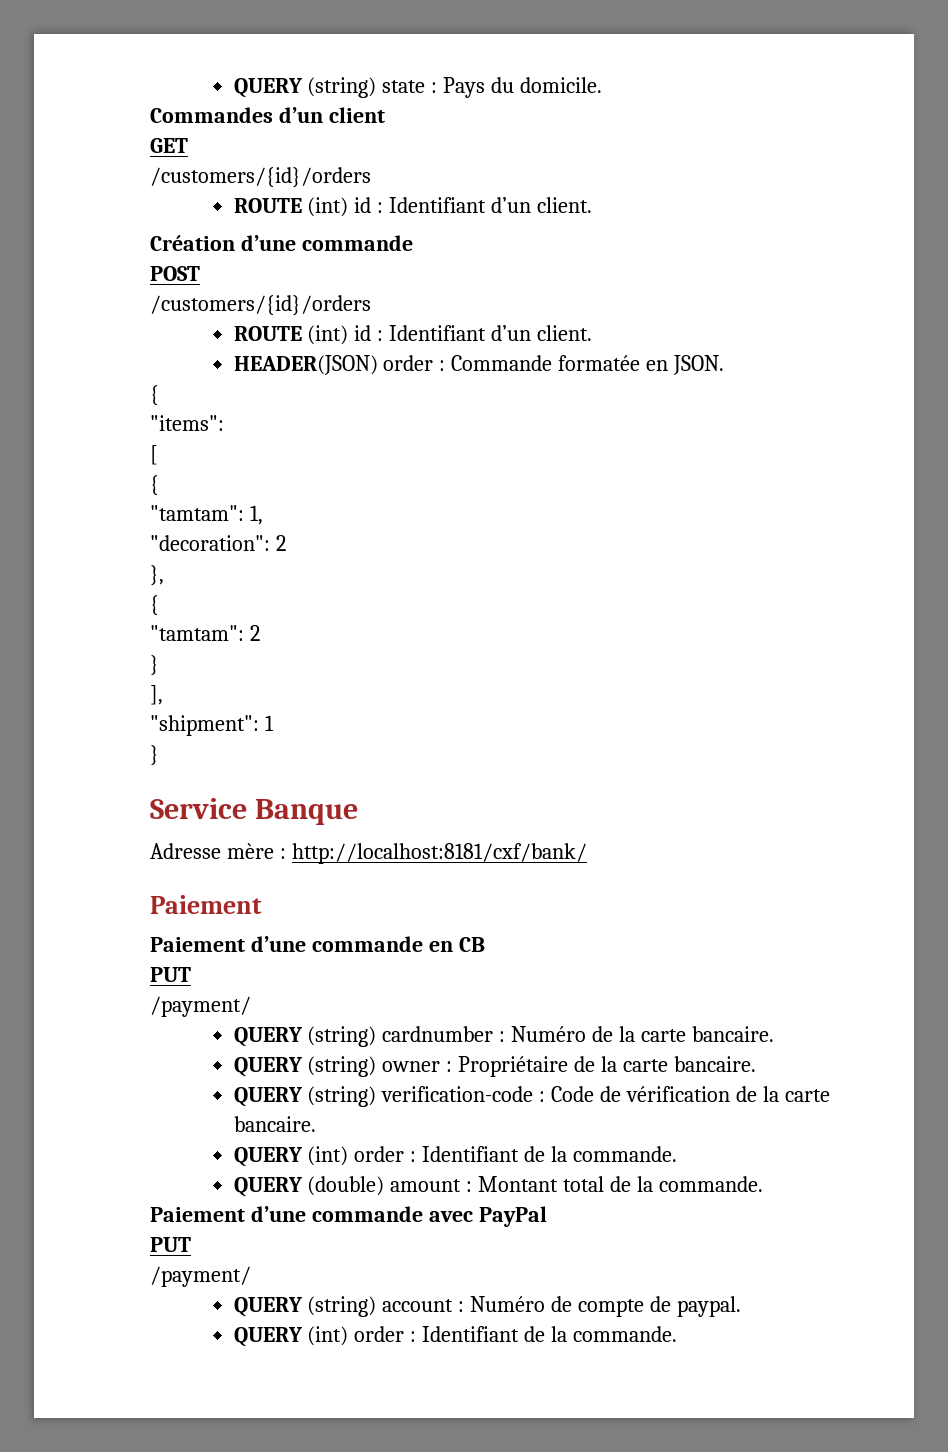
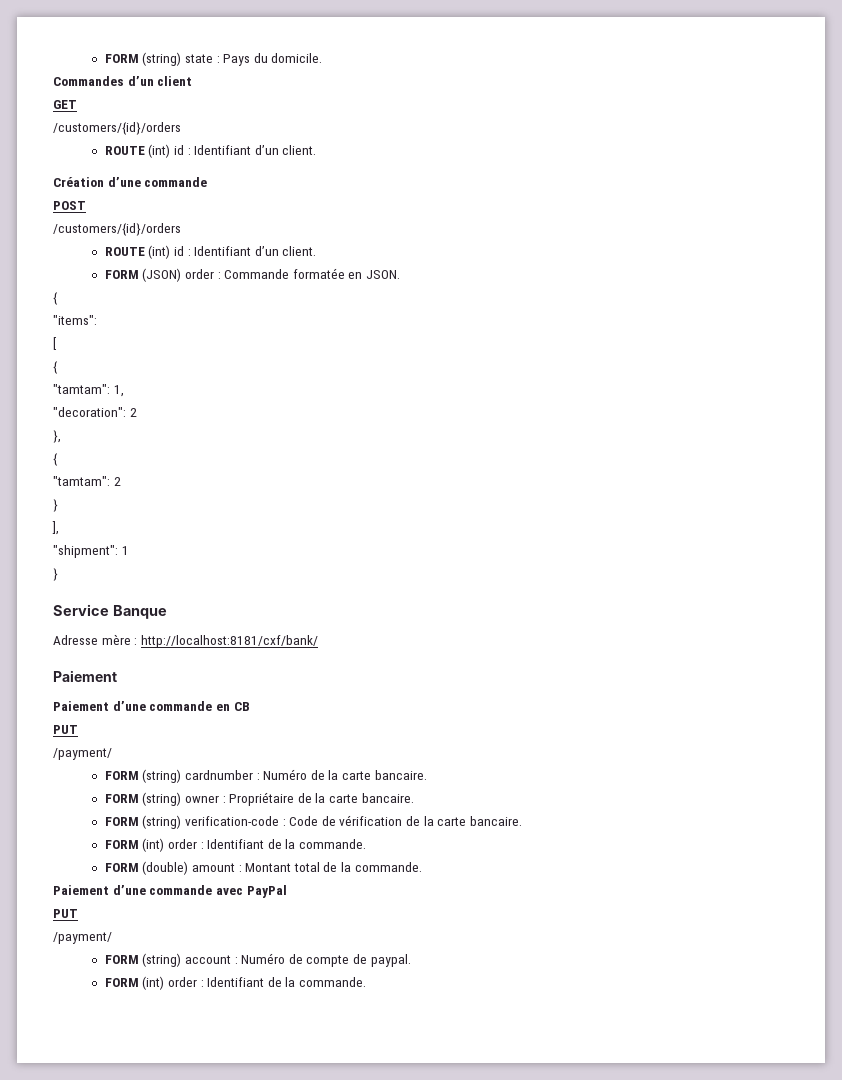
[233,78,303,98] QUERY -> [104,54,139,63] FORM
[233,355,378,375] HEADER(JSON) -> [104,268,182,282] FORM (JSON)
[233,1027,303,1047] QUERY -> [104,771,139,780] FORM
[233,1057,303,1077] QUERY -> [104,794,139,803] FORM
[233,1087,303,1107] QUERY -> [104,817,139,826] FORM
[233,1147,303,1167] QUERY -> [104,840,139,849] FORM
[233,1177,303,1197] QUERY -> [104,863,139,872] FORM
[233,1297,303,1317] QUERY -> [104,955,139,964] FORM
[233,1327,303,1347] QUERY -> [104,978,139,987] FORM

